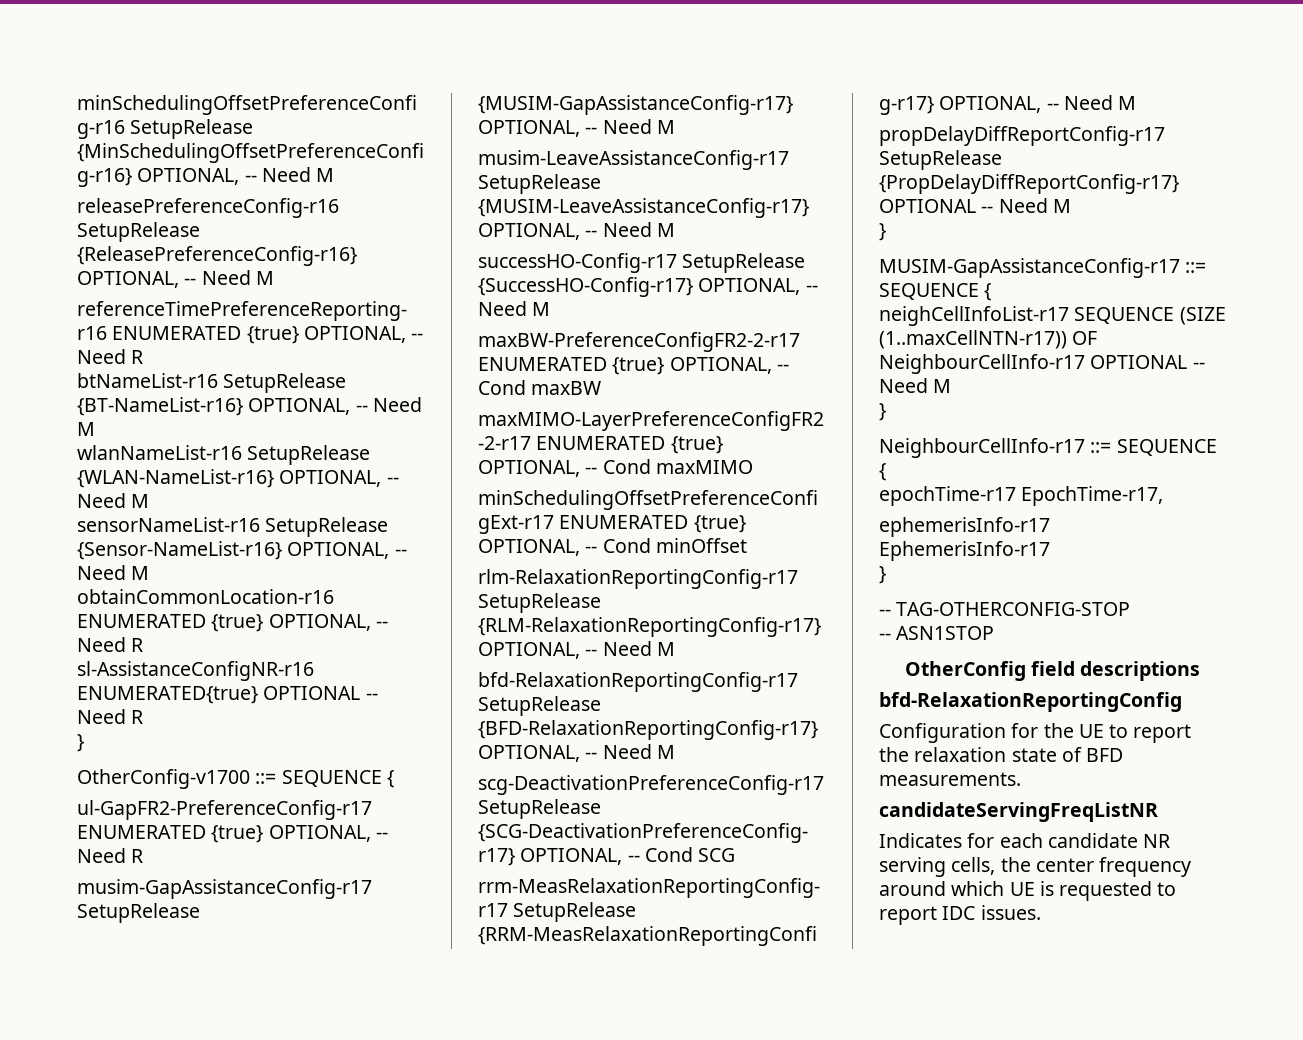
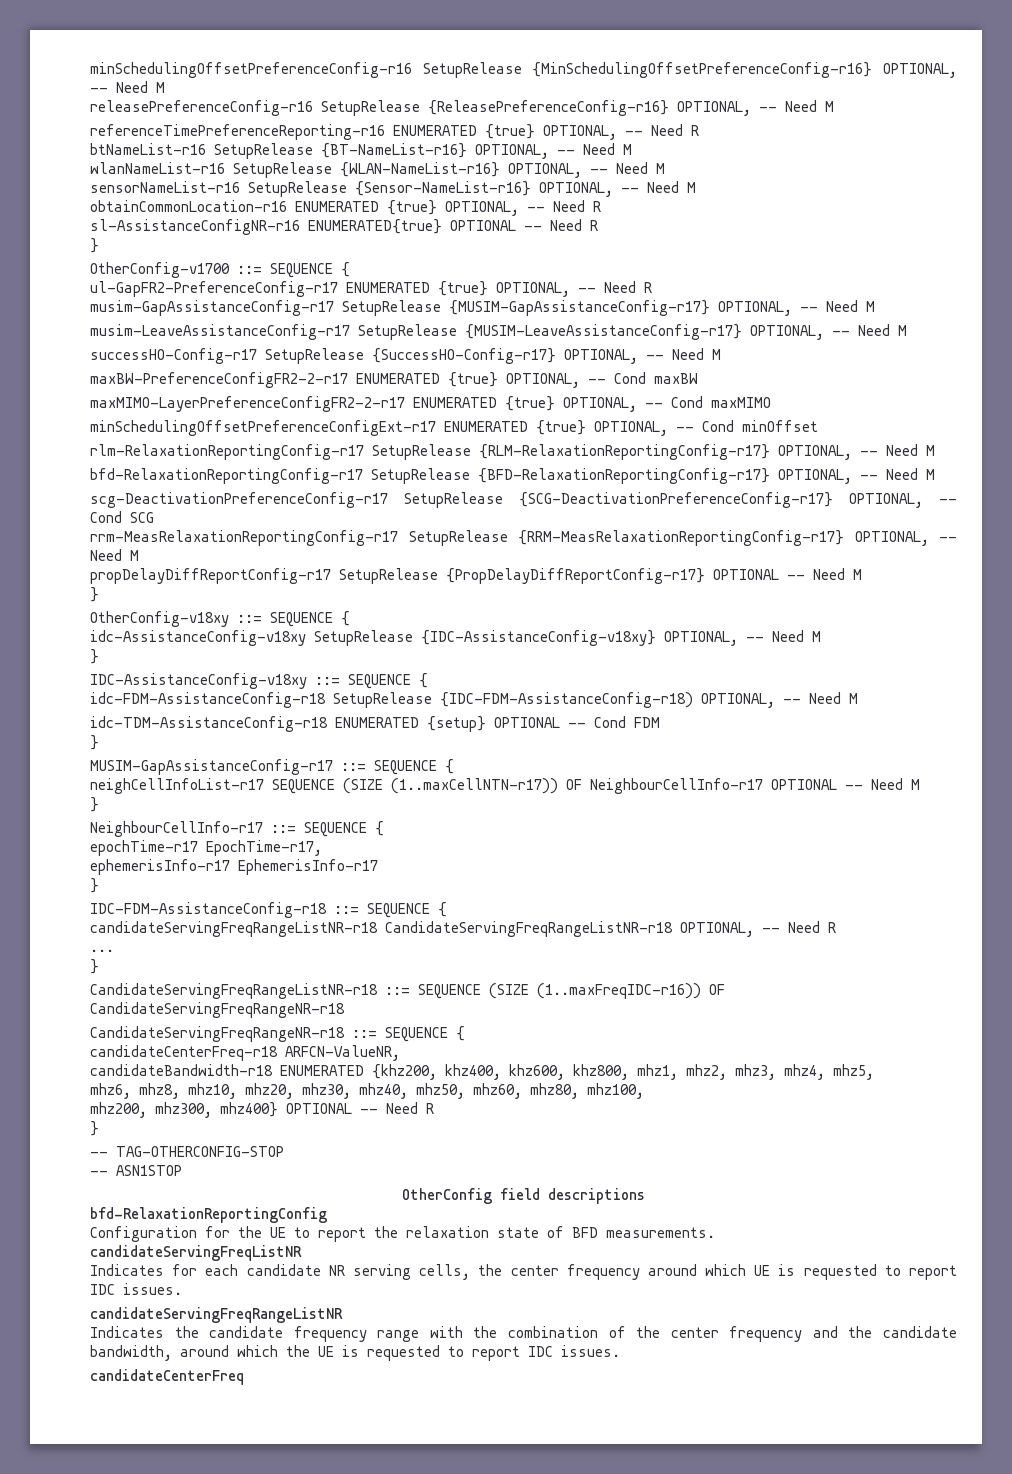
(886, 232) none -> [90,611,350,627] [90,630,821,646] [90,649,99,664] [90,673,428,689] [90,692,858,708] [90,716,660,732] [90,735,99,750] // OtherConfig-v18xy ::= SEQUENCE { // idc-AssistanceConfig-v18xy SetupRelease {IDC-AssistanceConfig-v18xy} OPTIONAL, -- Need M // } // IDC-AssistanceConfig-v18xy ::= SEQUENCE { // idc-FDM-AssistanceConfig-r18 SetupRelease {IDC-FDM-AssistanceConfig-r18) OPTIONAL, -- Need M // idc-TDM-AssistanceConfig-r18 ENUMERATED {setup} OPTIONAL -- Cond FDM // }
(886, 575) none -> [90,902,447,918] [90,921,836,937] [90,949,114,952] [90,959,99,974] [90,983,725,999] [90,1002,345,1018] [90,1026,465,1042] [90,1045,400,1061] [90,1064,874,1080] [90,1083,644,1099] [90,1102,434,1118] [90,1121,99,1136] // IDC-FDM-AssistanceConfig-r18 ::= SEQUENCE { // candidateServingFreqRangeListNR-r18 CandidateServingFreqRangeListNR-r18 OPTIONAL, -- Need R // ... // } // CandidateServingFreqRangeListNR-r18 ::= SEQUENCE (SIZE (1..maxFreqIDC-r16)) OF CandidateServingFreqRangeNR-r18 // CandidateServingFreqRangeNR-r18 ::= SEQUENCE { // candidateCenterFreq-r18 ARFCN-ValueNR, // candidateBandwidth-r18 ENUMERATED {khz200, khz400, khz600, khz800, mhz1, mhz2, mhz3, mhz4, mhz5, // mhz6, mhz8, mhz10, mhz20, mhz30, mhz40, mhz50, mhz60, mhz80, mhz100, // mhz200, mhz300, mhz400} OPTIONAL -- Need R // }
(1041, 912) none -> [90,1307,343,1323] [90,1326,957,1342] [90,1345,620,1361] [90,1369,244,1385] // candidateServingFreqRangeListNR // Indicates the candidate frequency range with the combination of the center frequency and the candidate bandwidth, around which the UE is requested to report IDC issues. // candidateCenterFreq

